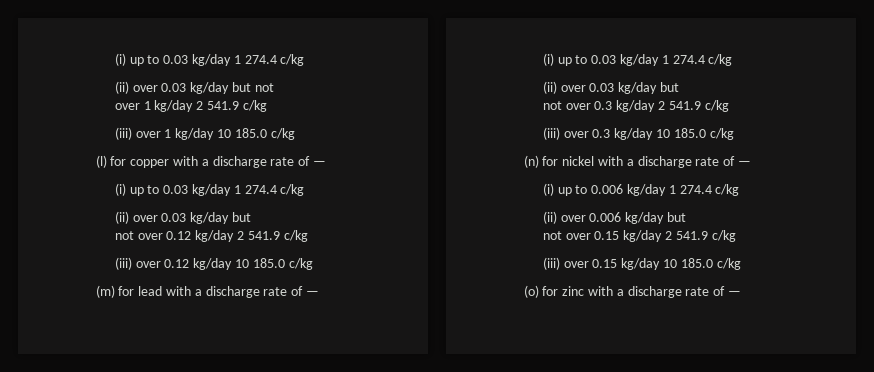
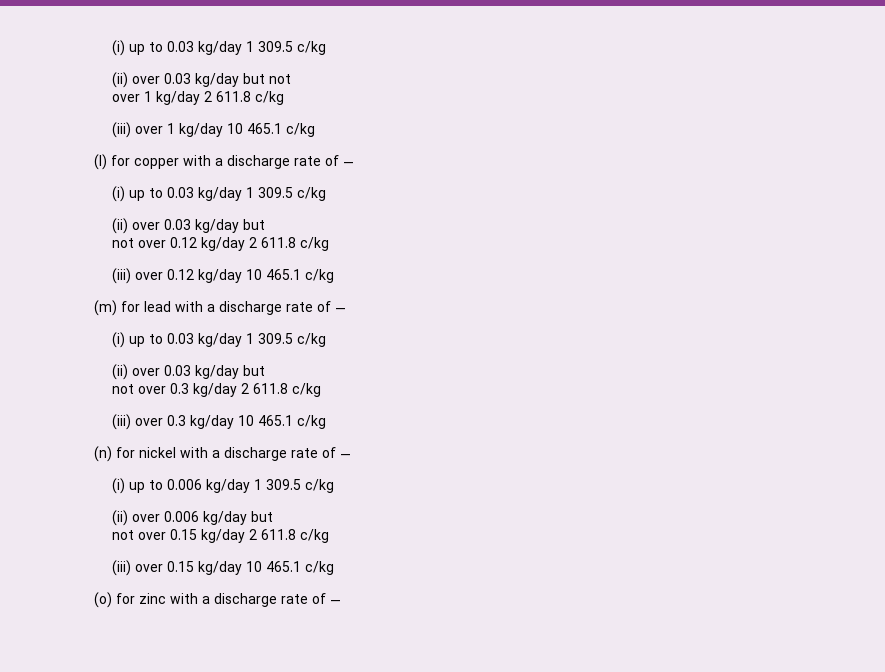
[114,53,277,66] (i) up to 0.03 kg/day 1 274.4 -> [111,40,293,56] (i) up to 0.03 kg/day 1 309.5
[207,101,240,110] 541.9 -> [215,91,251,102] 611.8
[234,128,267,138] 185.0 -> [246,123,282,134] 465.1
[244,185,277,194] 274.4 -> [257,187,293,198] 309.5
[247,231,280,240] 541.9 -> [260,237,296,248] 611.8
[252,258,285,268] 185.0 -> [265,269,301,280] 465.1
[672,55,705,64] 274.4 -> [257,333,293,344] 309.5
[668,101,701,110] 541.9 -> [252,383,288,394] 611.8
[673,128,706,138] 185.0 -> [257,415,293,426] 465.1
[679,185,712,194] 274.4 -> [265,479,301,490] 309.5
[675,231,708,240] 541.9 -> [260,529,296,540] 611.8
[680,258,713,268] 185.0 -> [265,561,301,572] 465.1

